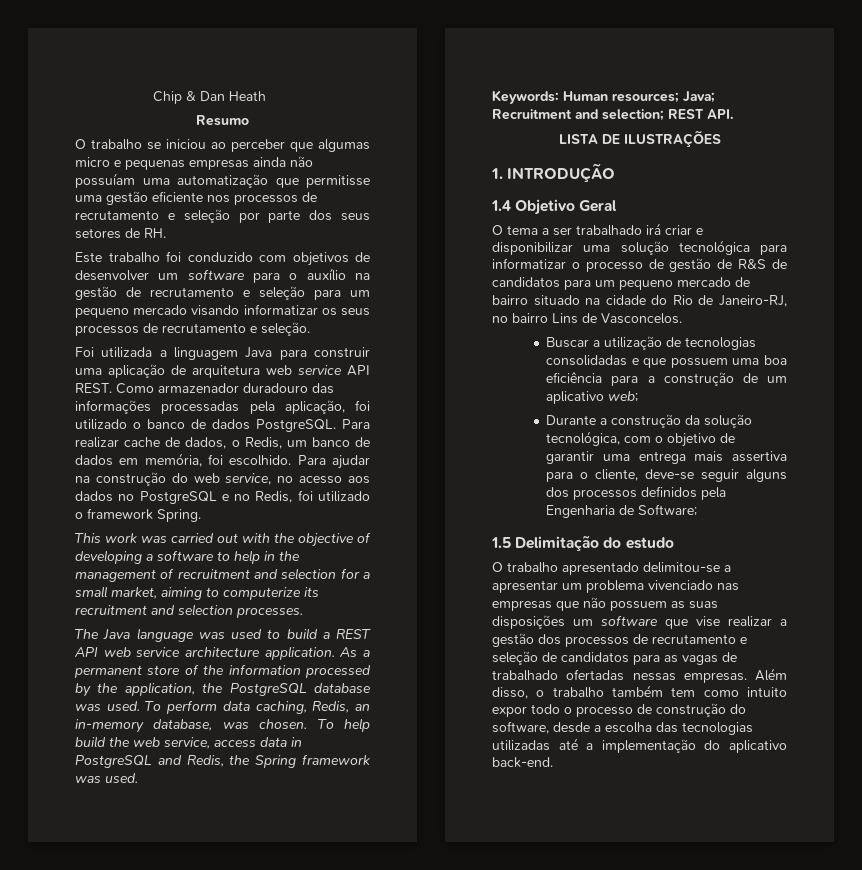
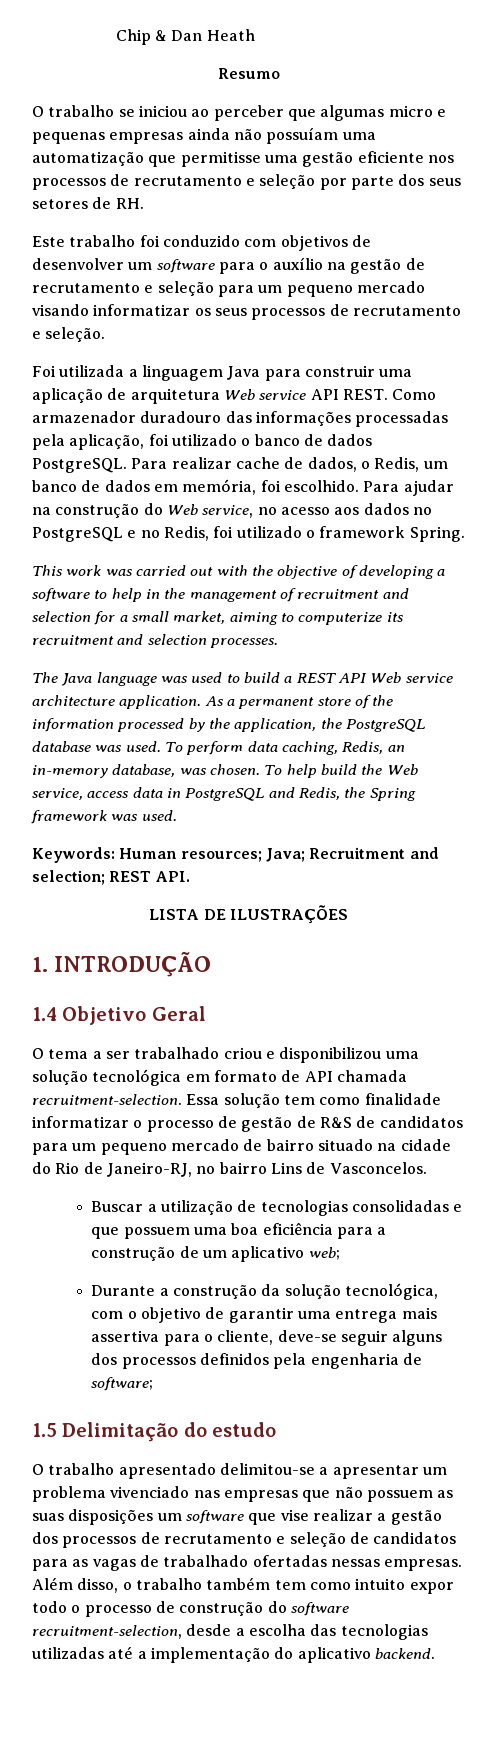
[266,365,292,375] web -> [223,389,255,400] Web
[193,473,220,483] web -> [166,504,198,515] Web
[103,647,131,657] web -> [370,672,402,683] Web
[133,737,160,747] web -> [386,764,418,775] Web
[646,223,703,235] [492,240,787,255] irá criar e disponibilizar uma solução tecnológica para -> [223,1047,419,1063] [32,1069,407,1086] [32,1093,441,1108] criou e disponibilizou uma solução tecnológica em formato de API chamada recruitment-selection. Essa solução tem como finalidade
[546,504,698,518] Engenharia de Software; -> [310,1353,423,1369] [91,1377,154,1391] engenharia de software;
[492,721,549,734] software, -> [290,1602,349,1616] [32,1625,182,1639] software recruitment-selection,
[492,757,553,768] back-end. -> [374,1648,435,1659] backend.

